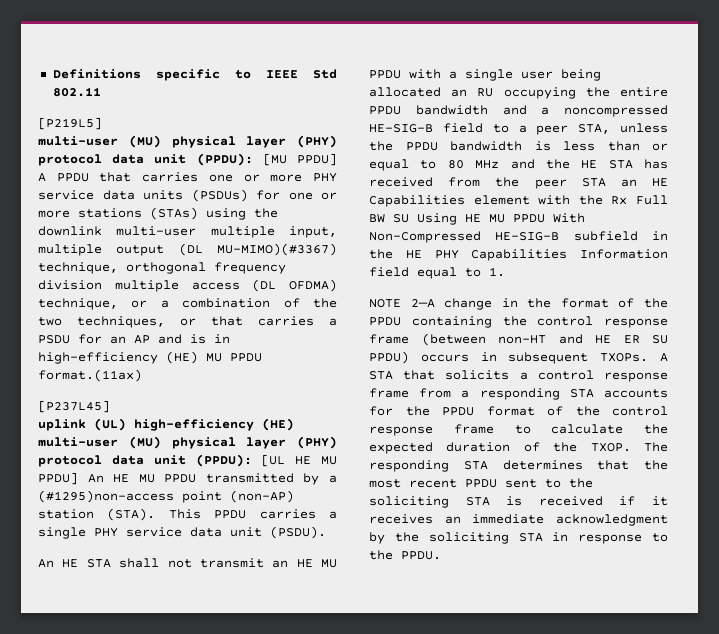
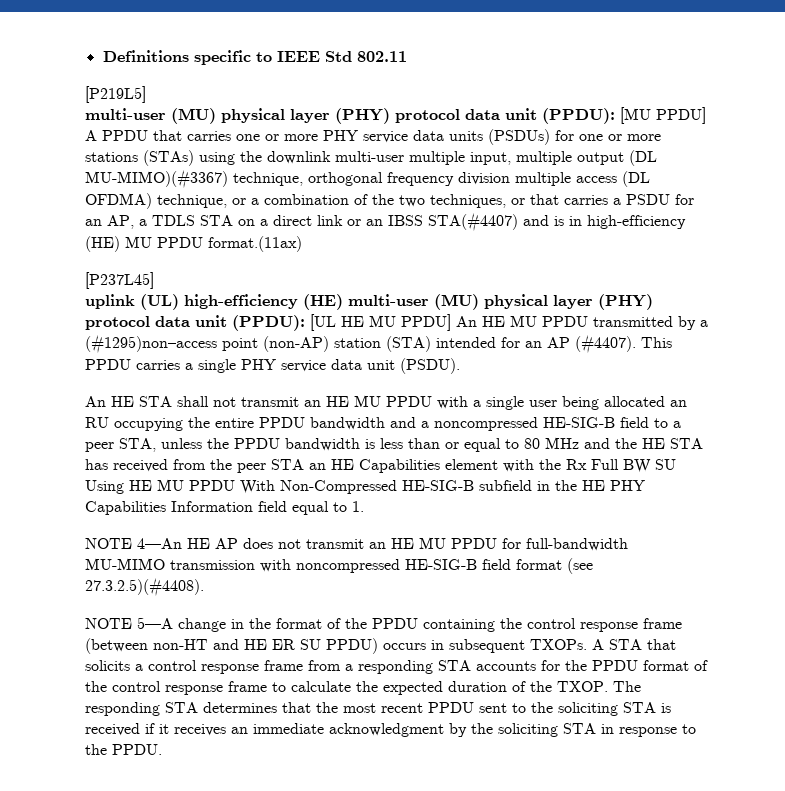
[134,335,150,344] AP -> [107,212,518,232] AP, a TDLS STA on a direct link or an IBSS STA(#4407)
[107,508,156,521] (STA). -> [386,334,636,354] (STA) intended for an AP (#4407).
[410,299,435,308] 2—A -> [137,537,628,551] [85,558,593,574] [85,577,204,597] [85,617,173,629] 4—An HE AP does not transmit an HE MU PPDU for full-bandwidth MU-MIMO transmission with noncompressed HE-SIG-B field format (see 27.3.2.5)(#4408). // NOTE 5—A

